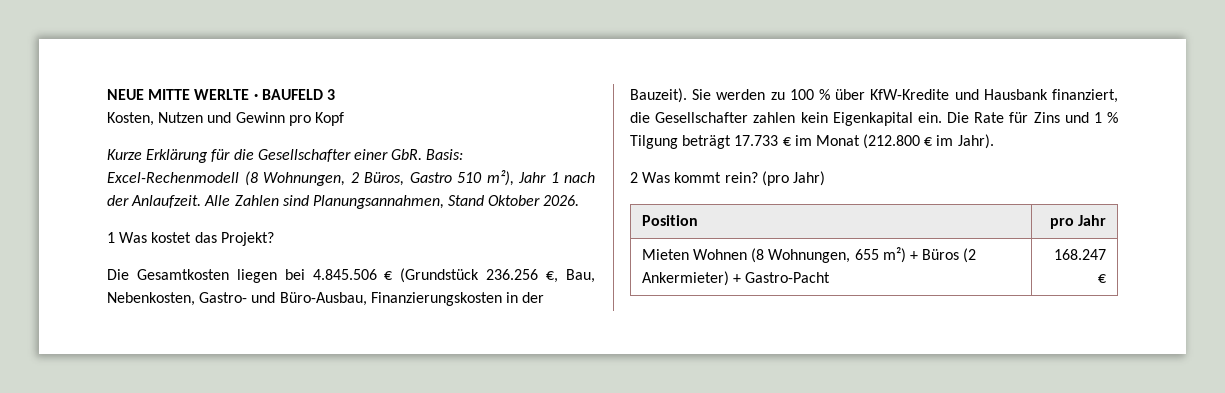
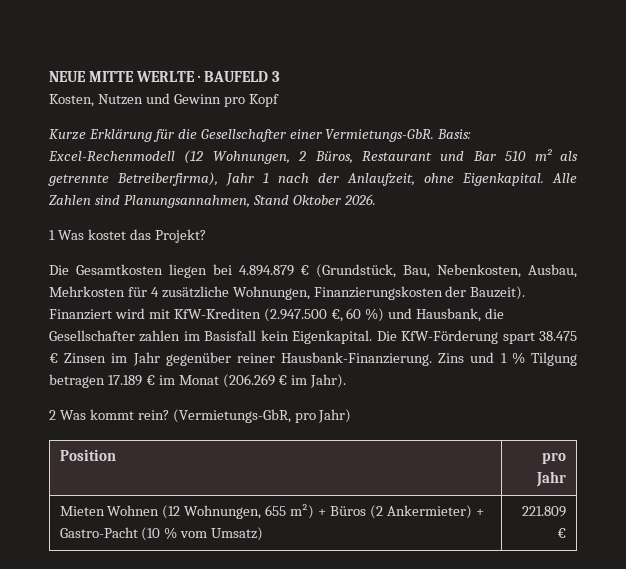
[391,149,423,160] GbR. -> [325,129,435,142] Vermietungs-GbR.
[244,171,258,186] (8 -> [184,150,204,164] (12
[409,170,514,186] Gastro 510 m²), -> [362,149,578,161] [48,172,218,186] Restaurant und Bar 510 m² als getrennte Betreiberfirma),
[131,195,202,208] Anlaufzeit. -> [347,173,544,186] Anlaufzeit, ohne Eigenkapital.
[312,268,596,283] [107,292,545,306] [630,88,1118,103] [630,112,1029,126] 4.845.506 € (Grundstück 236.256 €, Bau, Nebenkosten, Gastro- und Büro-Ausbau, Finanzierungskosten in der Bauzeit). Sie werden zu 100 % über KfW-Kredite und Hausbank finanziert, die Gesellschafter zahlen kein Eigenkapital ein. Die Rate für -> [238,264,578,278] [49,286,526,300] [49,308,505,322] [49,330,578,344] [49,352,433,366] 4.894.879 € (Grundstück, Bau, Nebenkosten, Ausbau, Mehrkosten für 4 zusätzliche Wohnungen, Finanzierungskosten der Bauzeit). Finanziert wird mit KfW-Krediten (2.947.500 €, 60 %) und Hausbank, die Gesellschafter zahlen im Basisfall kein Eigenkapital. Die KfW-Förderung spart 38.475 € Zinsen im Jahr gegenüber reiner Hausbank-Finanzierung.
[682,135,779,149] beträgt 17.733 -> [49,374,142,388] betragen 17.189
[863,134,921,149] (212.800 -> [222,374,275,388] (206.269
[761,171,789,186] (pro -> [172,409,316,423] (Vermietungs-GbR, pro
[751,248,765,263] (8 -> [162,505,181,519] (12
[1054,249,1107,260] | 168.247 -> [141,527,264,541] [522,506,567,517] (10 % vom Umsatz) | 221.809

